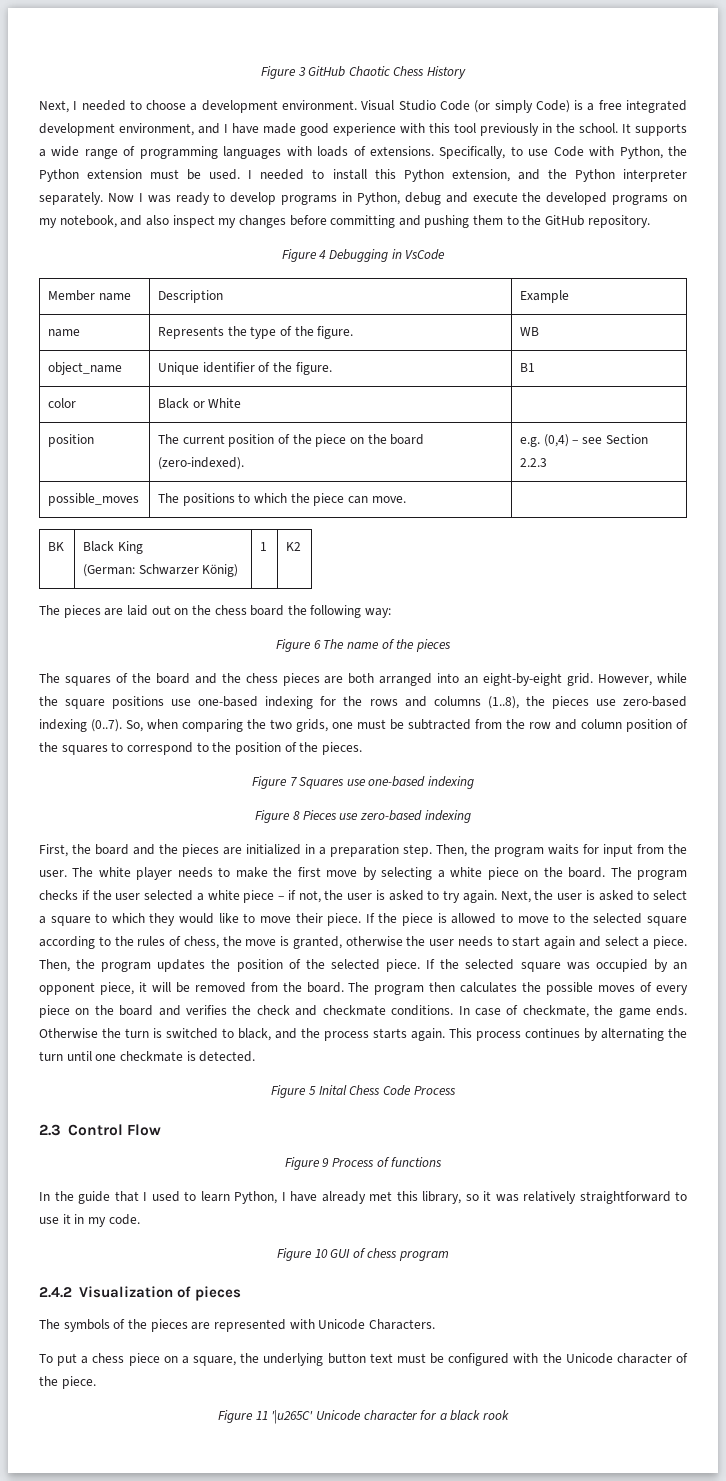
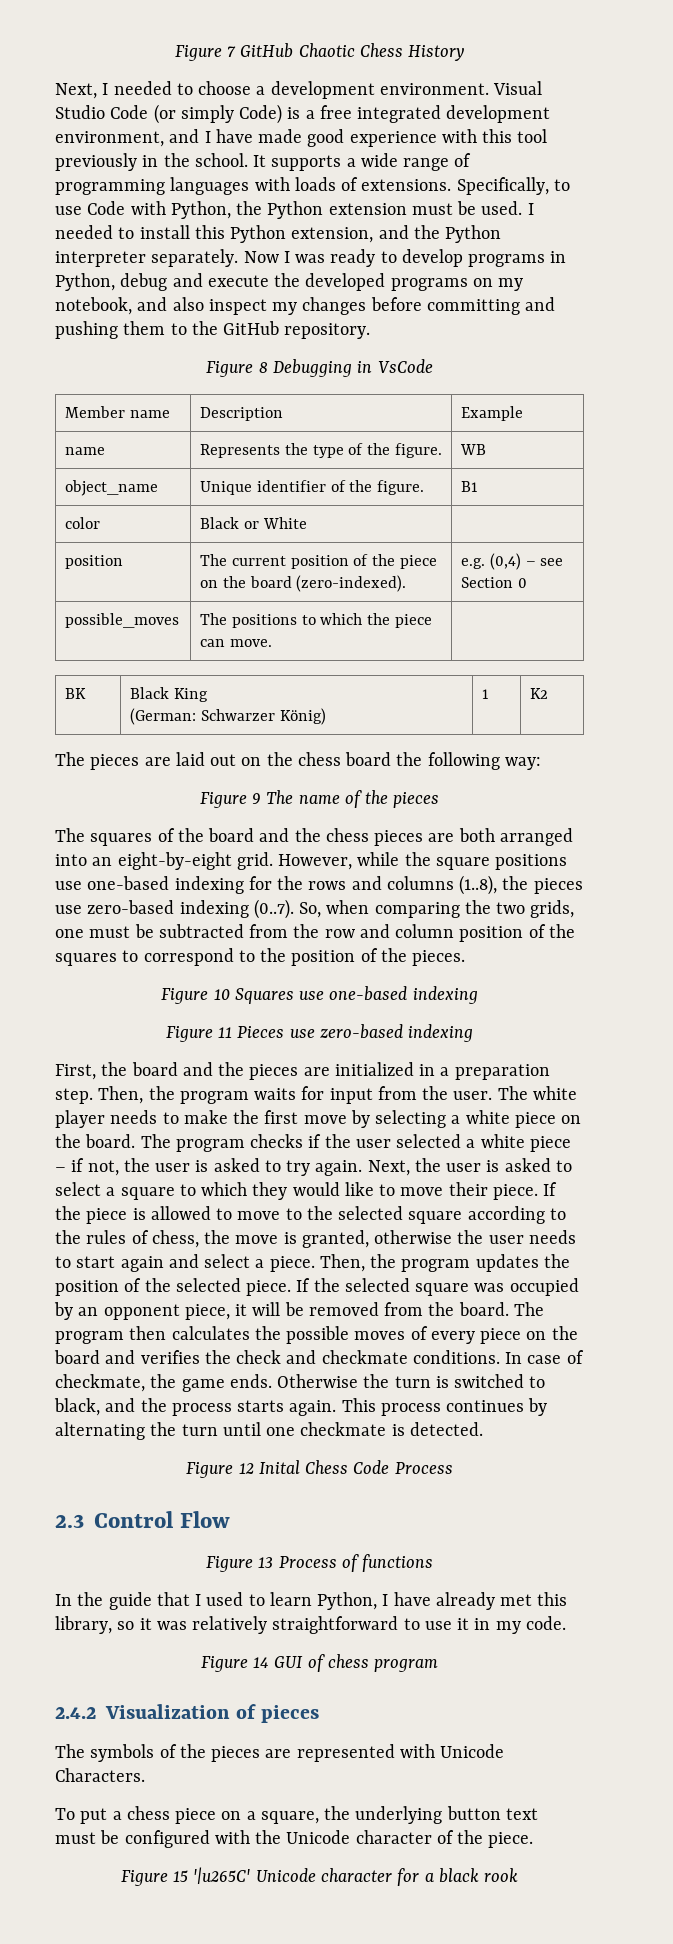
[260,66,306,79] Figure 3 -> [174,45,237,61] Figure 7
[319,250,327,259] 4 -> [258,362,268,373] 8
[520,458,548,467] 2.2.3 -> [517,578,527,588] 0
[313,640,321,649] 6 -> [251,793,261,804] 9
[289,777,297,786] 7 -> [213,989,230,1000] 10
[293,811,301,820] 8 -> [218,1027,233,1038] 11
[309,1086,317,1095] 5 -> [238,1463,254,1474] 12
[322,1158,330,1167] 9 -> [258,1557,274,1568] 13
[314,1249,328,1258] 10 -> [253,1657,270,1668] 14
[255,1411,268,1420] 11 -> [173,1870,189,1882] 15

